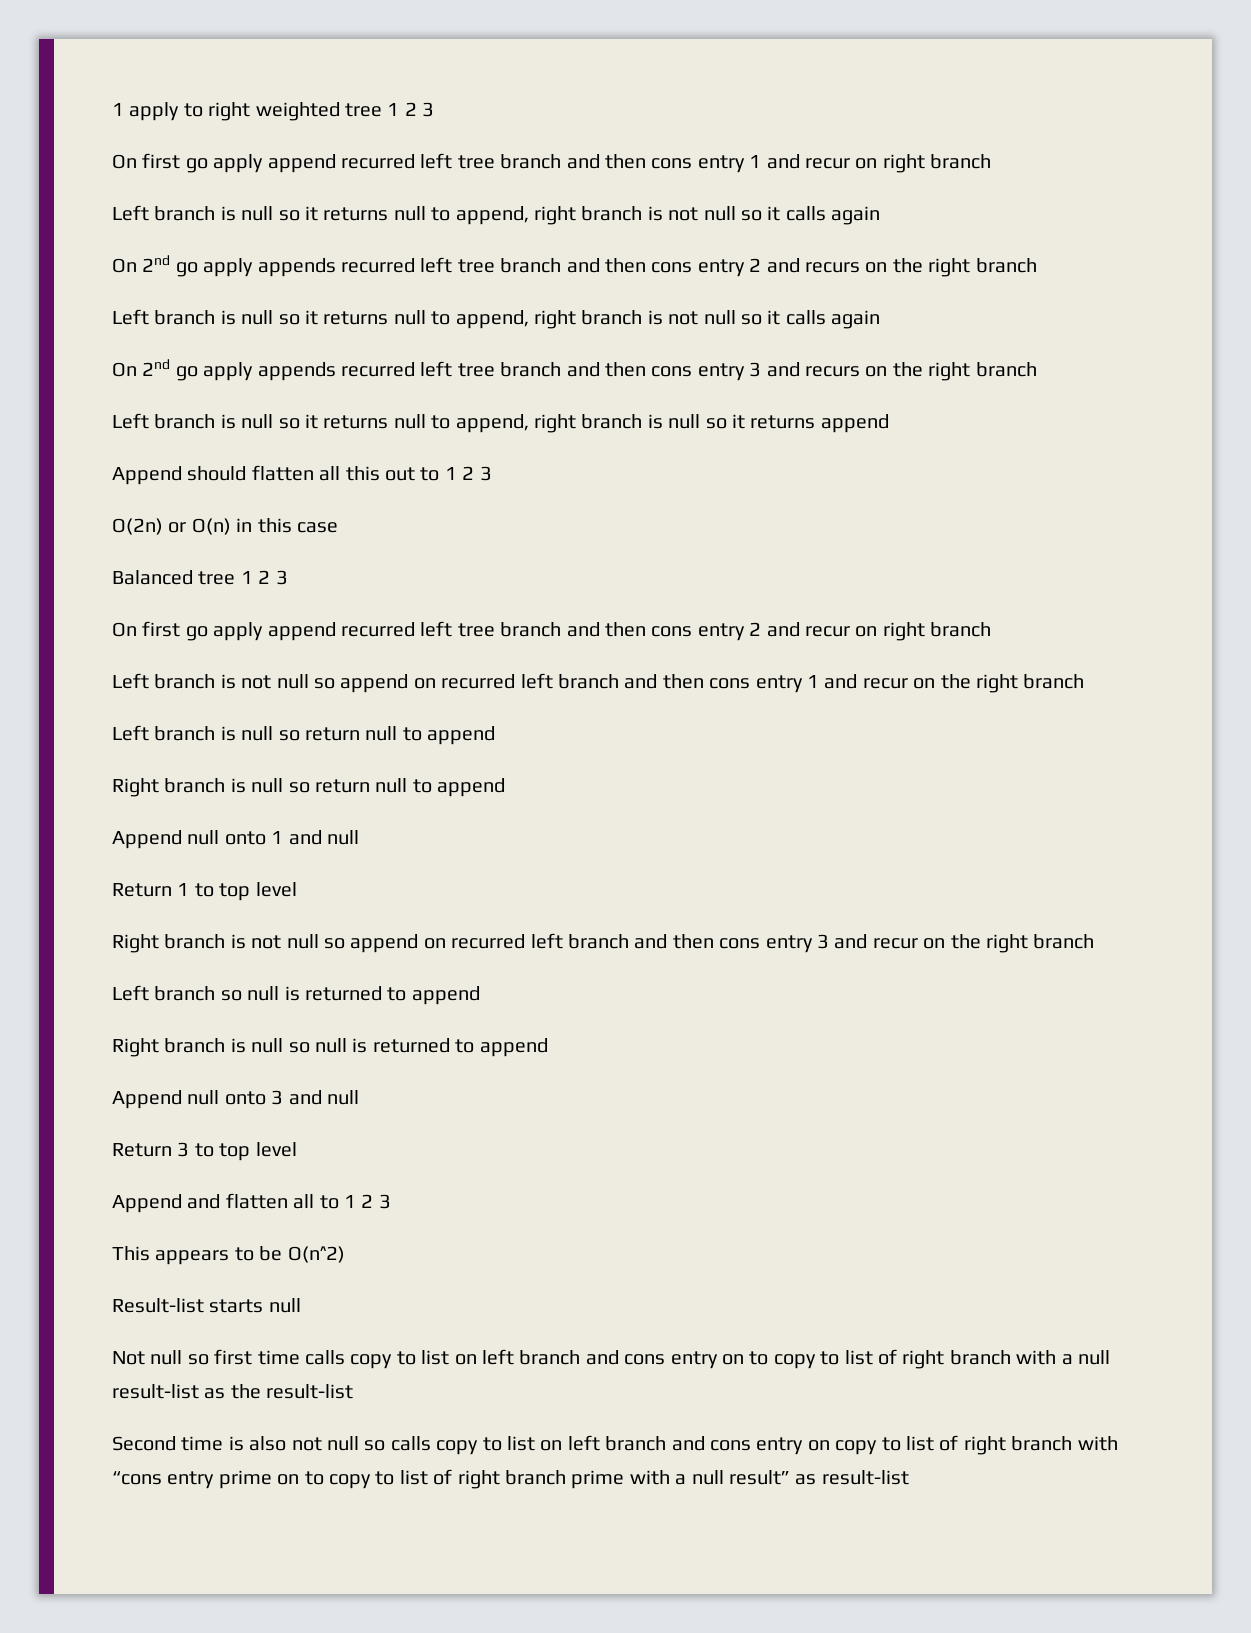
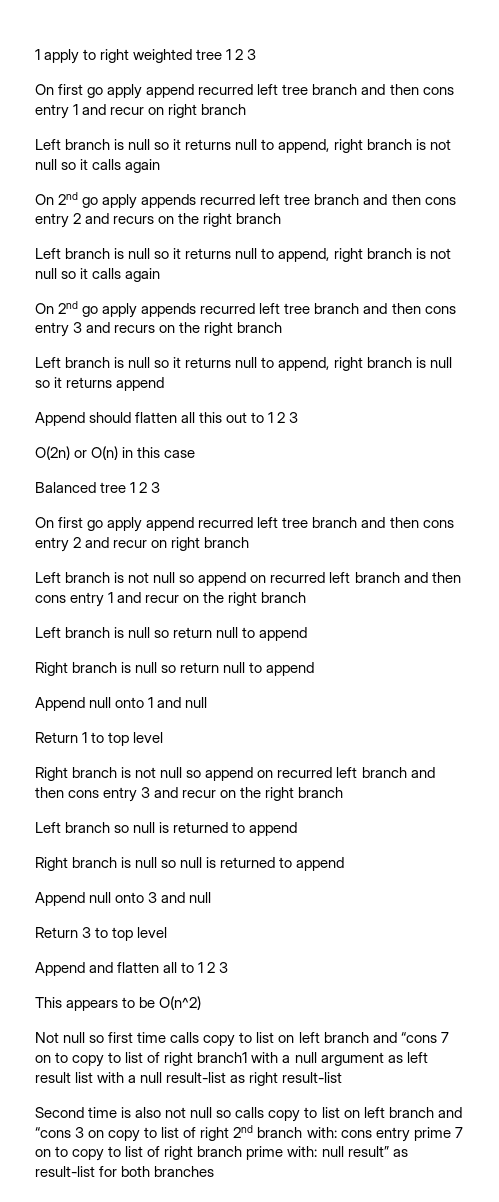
[112,1298,301,1313] // Result-list starts null -> (202, 1003) none
[624,1349,1011,1369] cons entry on to copy to list of right branch -> [400,1032,449,1043] [35,1052,428,1067] [35,1072,94,1083] “cons 7 on to copy to list of right branch1 with a null argument as left result list
[230,1384,261,1399] the -> [249,1072,279,1086] right
[709,1437,804,1455] cons entry -> [35,1127,85,1138] “cons 3
[1011,1436,1118,1451] [112,1471,162,1485] branch with “cons -> [233,1125,372,1138] 2nd branch with: cons
(272, 1479) none -> [454,1127,463,1138] 7
[629,1470,687,1485] with a -> [287,1146,318,1157] with:
(909, 1477) none -> [99,1166,215,1177] for both branches

